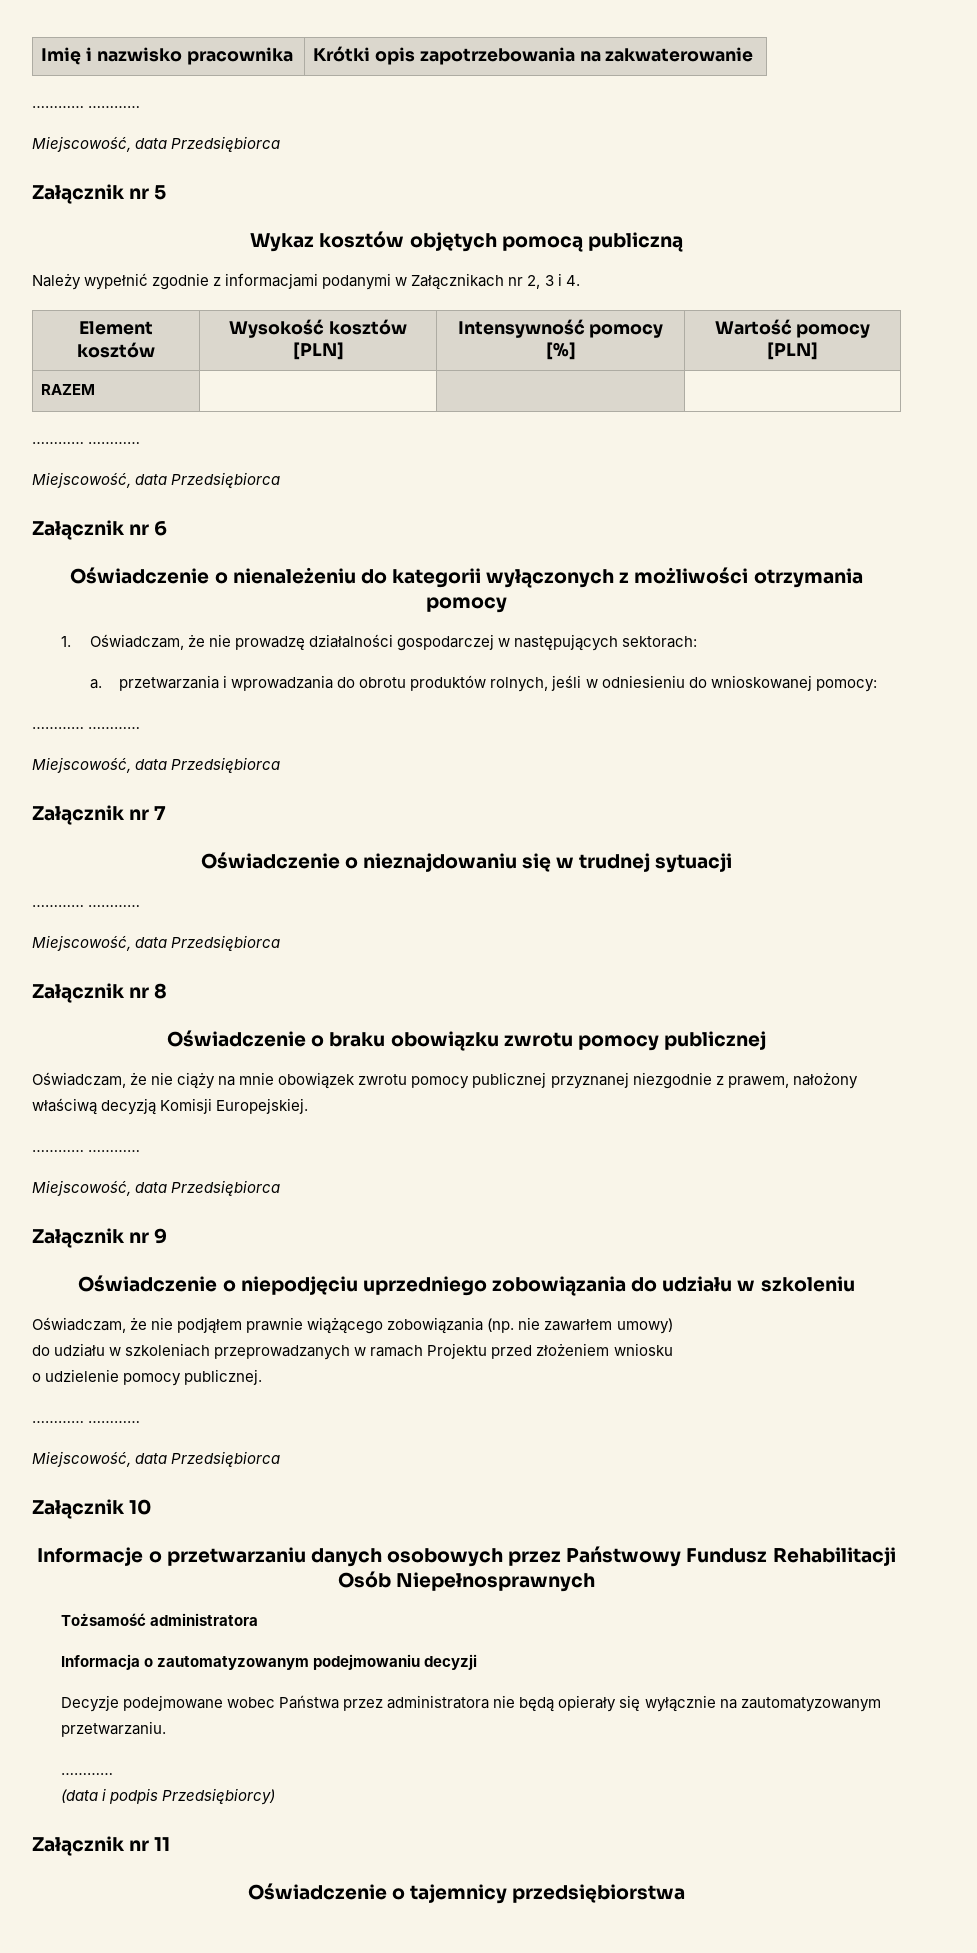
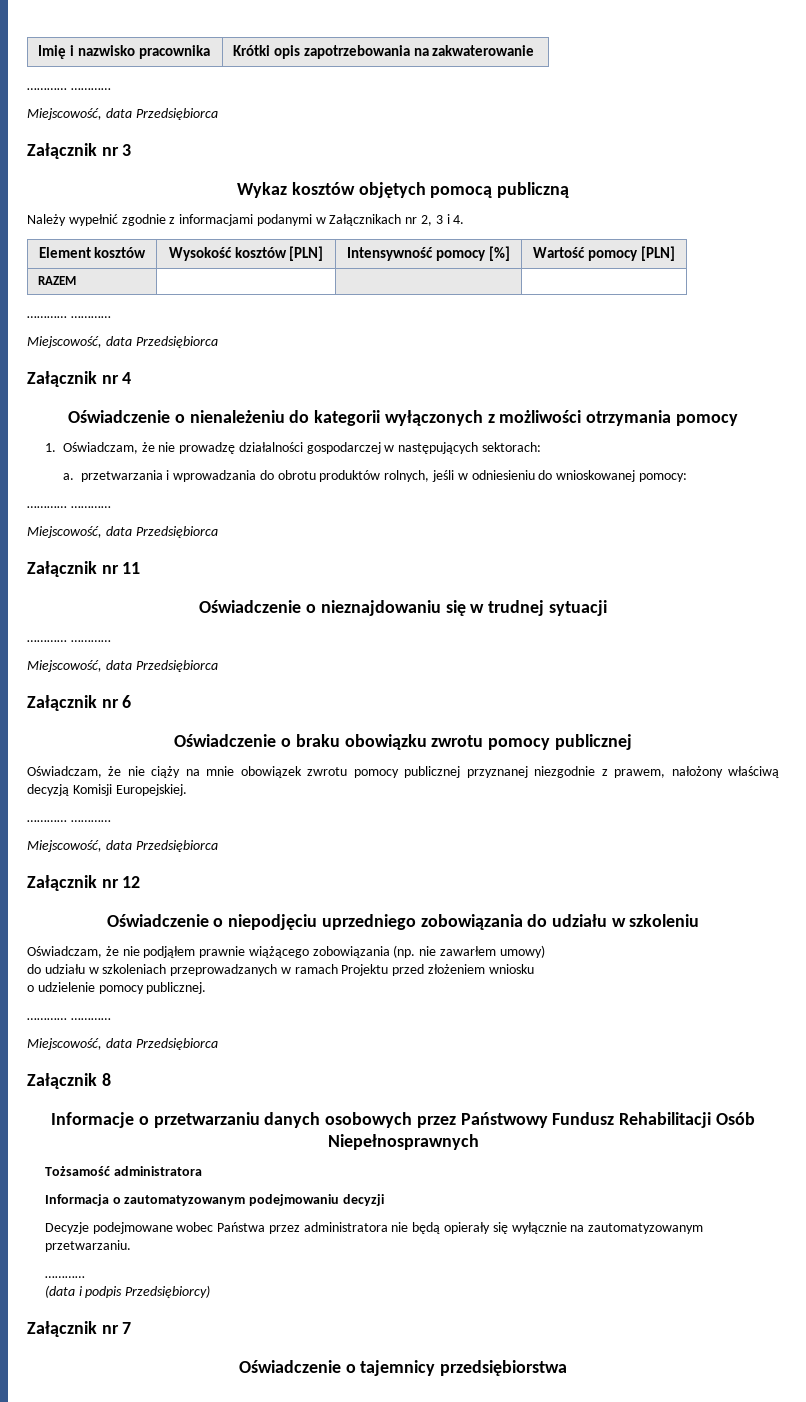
[154,185,167,200] 5 -> [122,144,132,156] 3
[154,521,168,536] 6 -> [122,372,132,384] 4
[154,806,167,820] 7 -> [122,562,141,574] 11
[154,983,168,999] 8 -> [122,695,132,708] 6
[154,1228,168,1244] 9 -> [122,876,141,888] 12
[129,1499,153,1515] 10 -> [101,1073,111,1086] 8
[154,1837,171,1851] 11 -> [122,1322,132,1334] 7

